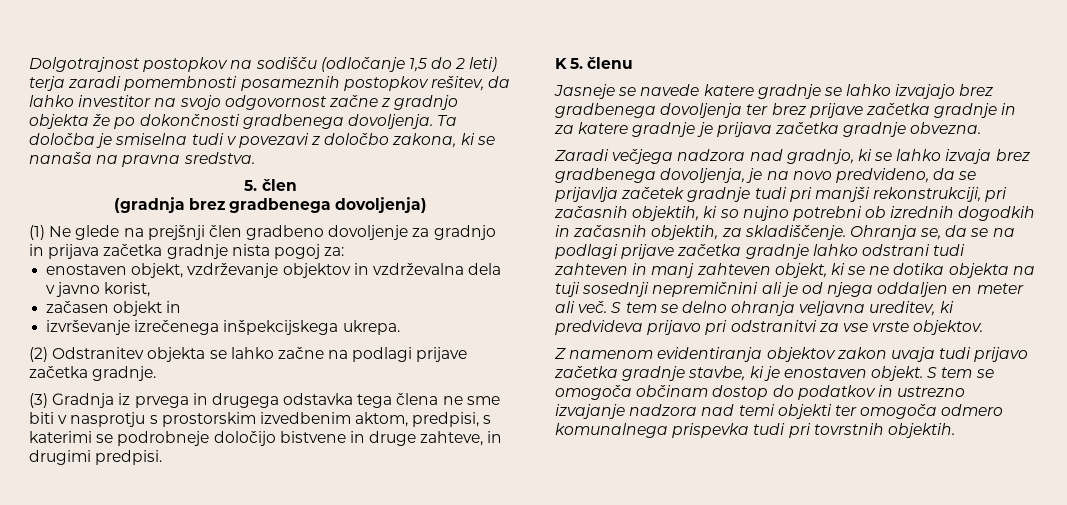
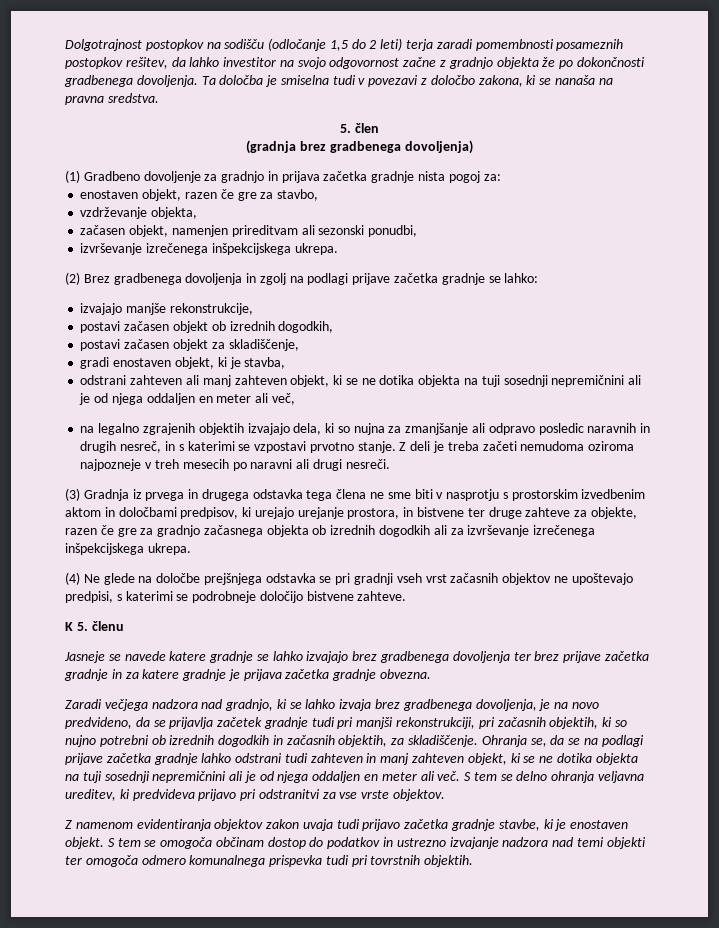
[49,225,325,240] Ne glede na prejšnji člen gradbeno -> [83,171,140,181] Gradbeno
[187,263,502,278] [46,282,151,297] [46,301,182,316] vzdrževanje objektov in vzdrževalna dela v javno korist, // začasen objekt in -> [184,189,319,201] [80,207,198,219] [80,225,418,237] razen če gre za stavbo, // vzdrževanje objekta, // začasen objekt, namenjen prireditvam ali sezonski ponudbi,
[52,347,468,362] [29,366,157,381] Odstranitev objekta se lahko začne na podlagi prijave začetka gradnje. -> [83,273,539,285] [80,303,253,315] [80,321,334,333] [80,339,299,351] [80,357,286,369] [80,375,642,387] [79,393,295,405] [80,423,651,435] [80,441,635,453] [80,459,390,471] Brez gradbenega dovoljenja in zgolj na podlagi prijave začetka gradnje se lahko: // izvajajo manjše rekonstrukcije, // postavi začasen objekt ob izrednih dogodkih, // postavi začasen objekt za skladiščenje, // gradi enostaven objekt, ki je stavba, // odstrani zahteven ali manj zahteven objekt, ki se ne dotika objekta na tuji sosednji nepremičnini ali je od njega oddaljen en meter ali več, // na legalno zgrajenih objektih izvajajo dela, ki so nujna za zmanjšanje ali odpravo posledic naravnih in drugih nesreč, in s katerimi se vzpostavi prvotno stanje. Z deli je treba začeti nemudoma oziroma najpozneje v treh mesecih po naravni ali drugi nesreči.
[355,412,409,427] aktom, -> [65,507,637,519] [65,525,596,537] [65,543,191,555] [65,572,633,585] aktom in določbami predpisov, ki urejajo urejanje prostora, in bistvene ter druge zahteve za objekte, razen če gre za gradnjo začasnega objekta ob izrednih dogodkih ali za izvrševanje izrečenega inšpekcijskega ukrepa. // (4) Ne glede na določbe prejšnjega odstavka se pri gradnji vseh vrst začasnih objektov ne upoštevajo
[349,431,503,446] [29,450,163,465] in druge zahteve, in drugimi predpisi. -> [357,591,407,601] zahteve.

